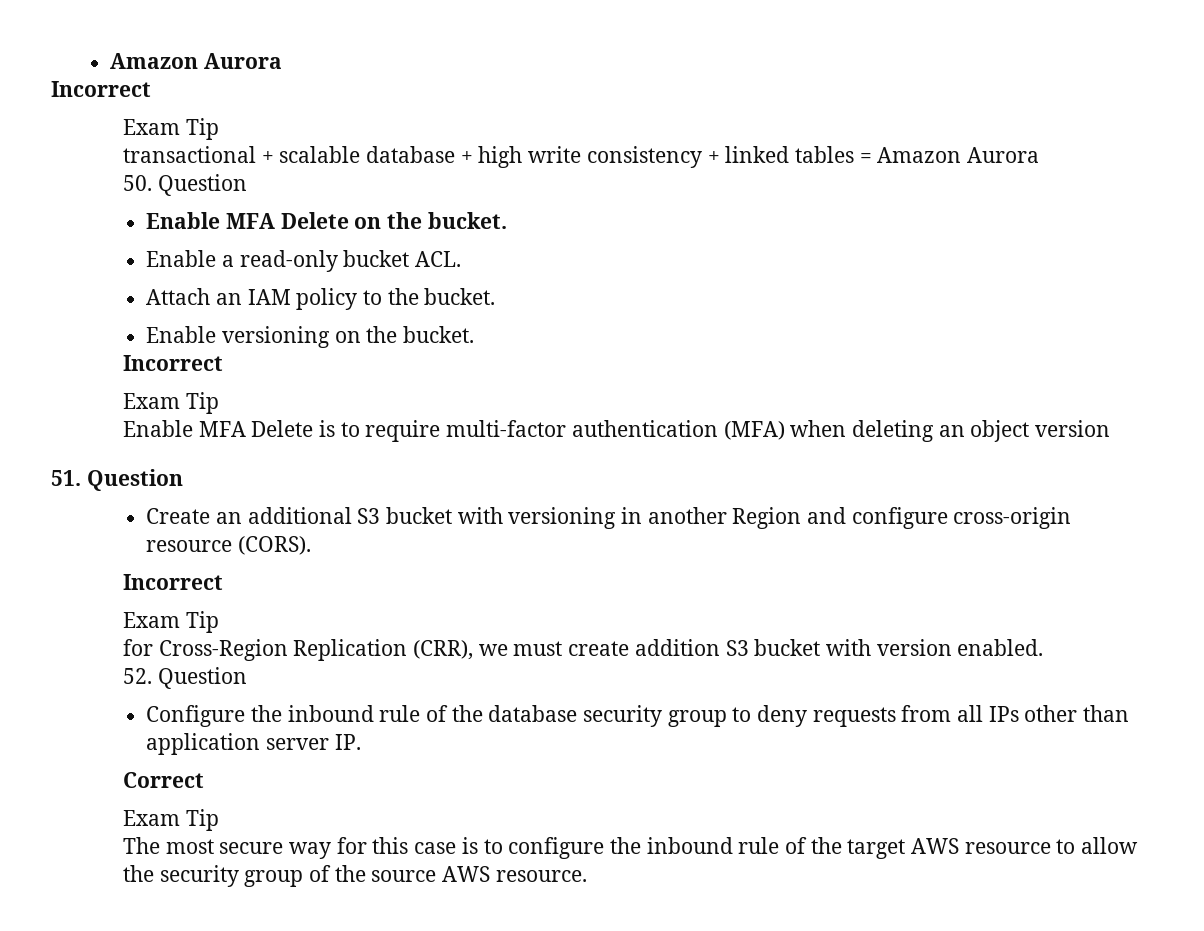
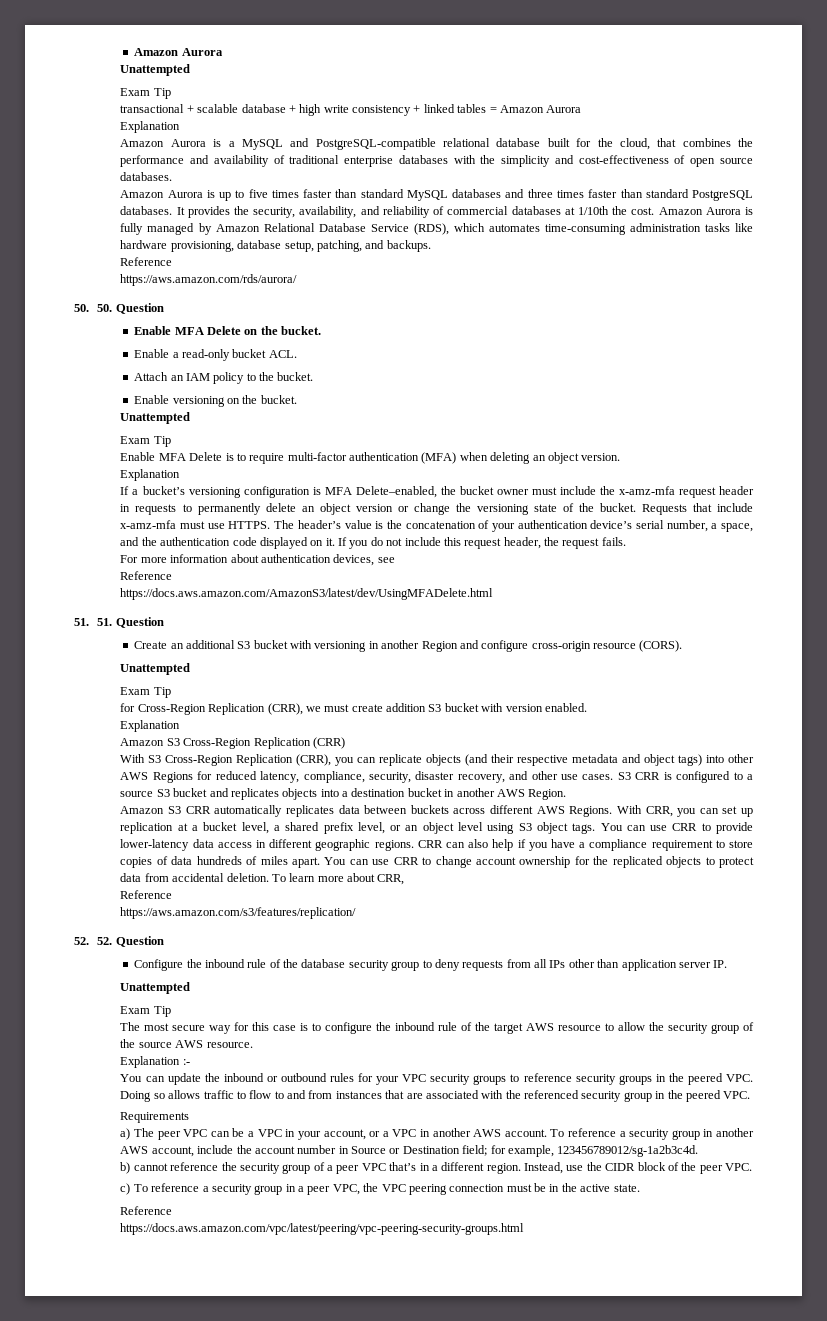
[110,53,282,69] [51,81,151,97] Amazon Aurora // Incorrect -> [134,48,223,56] [120,64,191,76] Amazon Aurora // Unattempted
(1039, 155) none -> [120,121,181,133] [120,138,753,150] [120,155,753,167] [120,172,173,181] [120,189,753,201] [120,206,753,218] [120,223,754,235] [120,240,431,252] [120,257,173,266] [120,274,298,286] [74,304,89,312] Explanation // Amazon Aurora is a MySQL and PostgreSQL-compatible relational database built for the cloud, that combines the performance and availability of traditional enterprise databases with the simplicity and cost-effectiveness of open source databases. // Amazon Aurora is up to five times faster than standard MySQL databases and three times faster than standard PostgreSQL databases. It provides the security, availability, and reliability of commercial databases at 1/10th the cost. Amazon Aurora is fully managed by Amazon Relational Database Service (RDS), which automates time-consuming administration tasks like hardware provisioning, database setup, patching, and backups. // Reference // https://aws.amazon.com/rds/aurora/ // 50.
[123,355,224,371] Incorrect -> [120,412,191,424] Unattempted
[1034,420,1110,437] version // -> [581,453,621,461] [120,469,181,481] [120,486,754,498] [120,503,754,515] [120,520,753,532] [120,537,626,549] [120,554,395,566] [120,571,173,580] [120,588,494,600] [74,618,89,626] version. // Explanation // If a bucket’s versioning configuration is MFA Delete–enabled, the bucket owner must include the x-amz-mfa request header in requests to permanently delete an object version or change the versioning state of the bucket. Requests that include x-amz-mfa must use HTTPS. The header’s value is the concatenation of your authentication device’s serial number, a space, and the authentication code displayed on it. If you do not include this request header, the request fails. // For more information about authentication devices, see // Reference // https://docs.aws.amazon.com/AmazonS3/latest/dev/UsingMFADelete.html // 51.
[123,574,224,590] Incorrect -> [120,663,191,675] Unattempted
(1044, 647) none -> [120,720,181,732] [120,737,345,749] [120,754,754,766] [120,771,753,783] [120,788,567,800] [120,805,754,817] [120,822,754,834] [120,839,754,851] [120,856,754,868] [120,873,405,885] [120,890,173,899] [120,907,357,919] [74,937,89,945] Explanation // Amazon S3 Cross-Region Replication (CRR) // With S3 Cross-Region Replication (CRR), you can replicate objects (and their respective metadata and object tags) into other AWS Regions for reduced latency, compliance, security, disaster recovery, and other use cases. S3 CRR is configured to a source S3 bucket and replicates objects into a destination bucket in another AWS Region. // Amazon S3 CRR automatically replicates data between buckets across different AWS Regions. With CRR, you can set up replication at a bucket level, a shared prefix level, or an object level using S3 object tags. You can use CRR to provide lower-latency data access in different geographic regions. CRR can also help if you have a compliance requirement to store copies of data hundreds of miles apart. You can use CRR to change account ownership for the replicated objects to protect data from accidental deletion. To learn more about CRR, // Reference // https://aws.amazon.com/s3/features/replication/ // 52.
[123,772,205,788] Correct -> [120,982,191,994] Unattempted
(587, 876) none -> [120,1056,190,1068] [120,1073,753,1085] [120,1090,751,1102] [120,1112,190,1123] [120,1128,754,1140] [120,1145,699,1157] [120,1162,753,1174] [120,1183,640,1195] [120,1206,173,1215] [120,1223,525,1235] // Explanation :- // You can update the inbound or outbound rules for your VPC security groups to reference security groups in the peered VPC. Doing so allows traffic to flow to and from instances that are associated with the referenced security group in the peered VPC. // Requirements // a) The peer VPC can be a VPC in your account, or a VPC in another AWS account. To reference a security group in another AWS account, include the account number in Source or Destination field; for example, 123456789012/sg-1a2b3c4d. // b) cannot reference the security group of a peer VPC that’s in a different region. Instead, use the CIDR block of the peer VPC. // c) To reference a security group in a peer VPC, the VPC peering connection must be in the active state. // Reference // https://docs.aws.amazon.com/vpc/latest/peering/vpc-peering-security-groups.html

